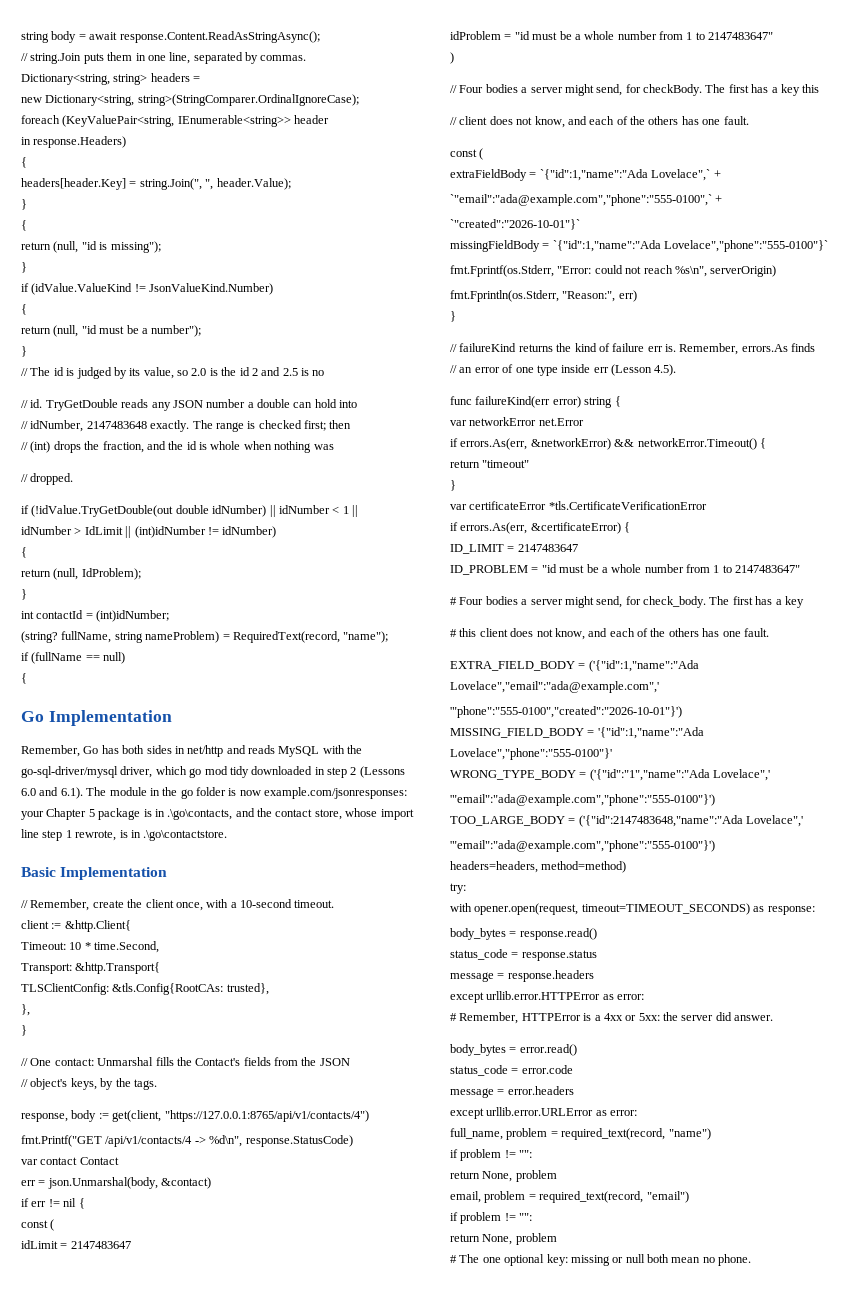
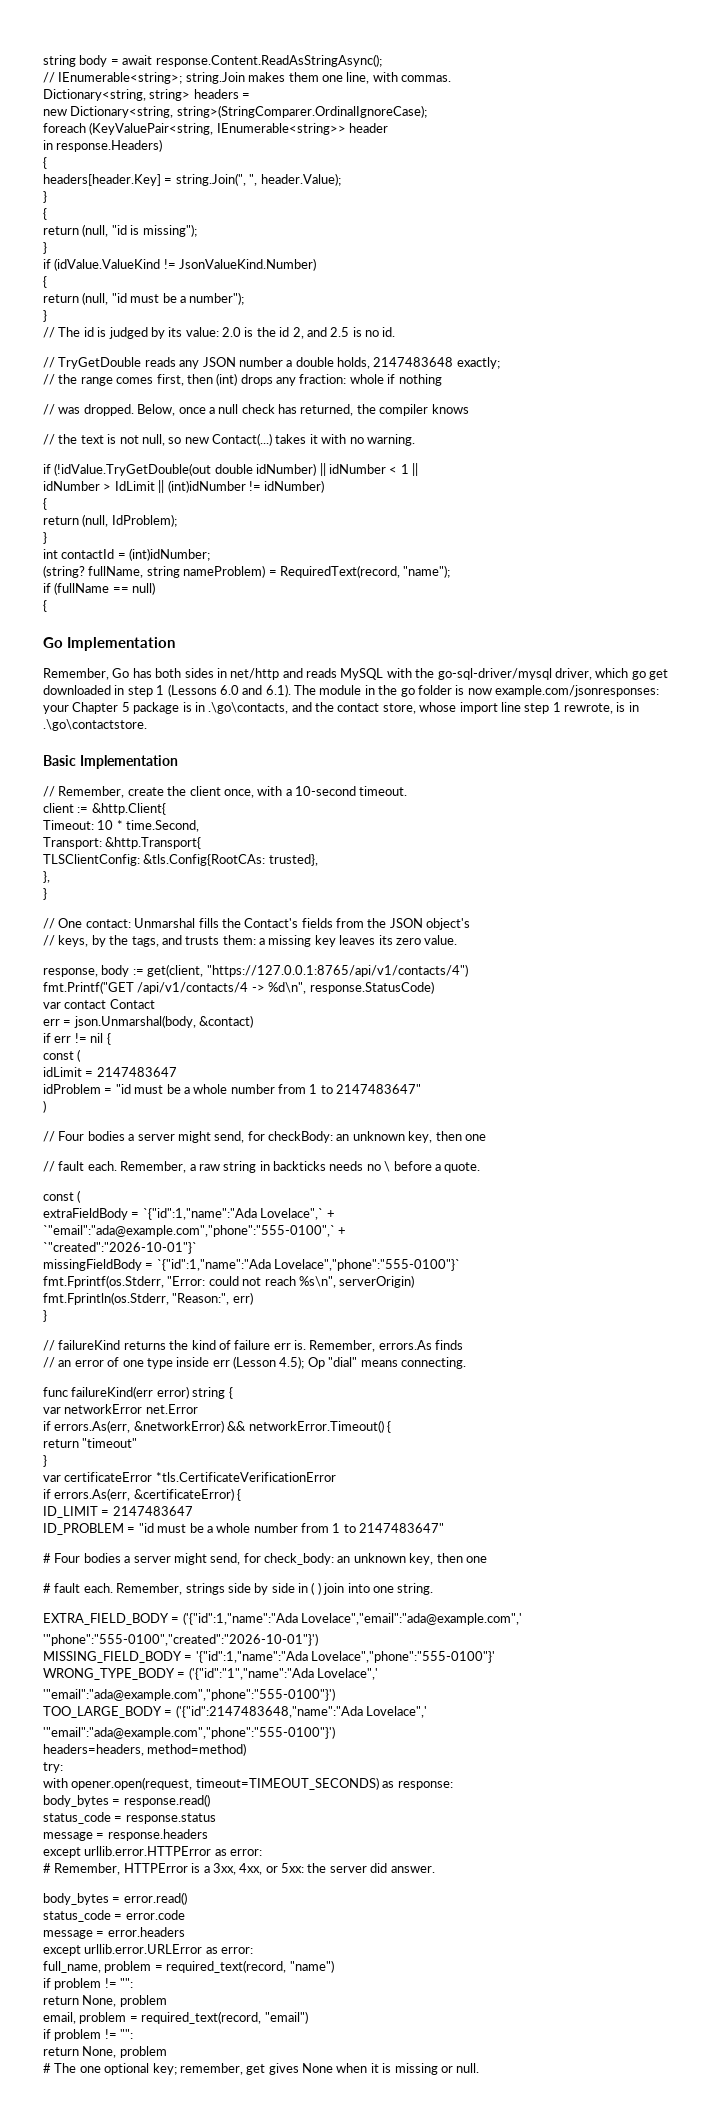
[30,52,258,64] string.Join puts them in one line, separated by -> [58,72,398,84] IEnumerable<string>; string.Join makes them one line, with
[143,367,188,379] value, so -> [185,327,219,337] value:
[251,368,258,376] 2 -> [292,327,304,339] 2,
[21,399,43,408] // // id. -> [382,327,396,337] [43,357,55,368] id. // //
[293,399,358,408] [21,420,352,432] [21,441,334,453] [21,473,74,485] can hold into // // idNumber, 2147483648 exactly. The range is checked first; then // // (int) drops the fraction, and the id is whole when nothing was // // dropped. -> [337,357,500,369] [43,373,442,386] [43,404,469,416] [43,433,415,446] holds, 2147483648 exactly; // // the range comes first, then (int) drops any fraction: whole if nothing // // was dropped. Below, once a null check has returned, the compiler knows // // the text is not null, so new Contact(...) takes it with no warning.
[204,766,249,778] mod tidy -> [649,669,668,680] get
[350,767,357,775] 2 -> [156,685,165,695] 1
[21,1078,68,1090] // // object's -> [426,918,471,930] [43,935,55,946] object's // //
[133,1079,157,1090] tags. -> [131,935,458,947] tags, and trusts them: a missing key leaves its zero value.
[643,84,820,96] [450,116,749,128] checkBody. The first has a key this // // client does not know, and each of the others has one fault. -> [268,1131,486,1143] [43,1161,481,1173] checkBody: an unknown key, then one // // fault each. Remember, a raw string in backticks needs no \ before a quote.
[654,364,677,376] 4.5). -> [279,1356,466,1369] 4.5); Op "dial" means connecting.
[643,596,804,608] [450,628,769,640] check_body. The first has a key // # this client does not know, and each of the others has one fault. -> [264,1553,487,1565] [43,1582,434,1595] check_body: an unknown key, then one // # fault each. Remember, strings side by side in ( ) join into one string.
[603,1013,623,1021] 4xx -> [212,1863,263,1875] 3xx, 4xx,
[546,1254,752,1266] key: missing or null both mean no phone. -> [152,2063,480,2075] key; remember, get gives None when it is missing or null.

